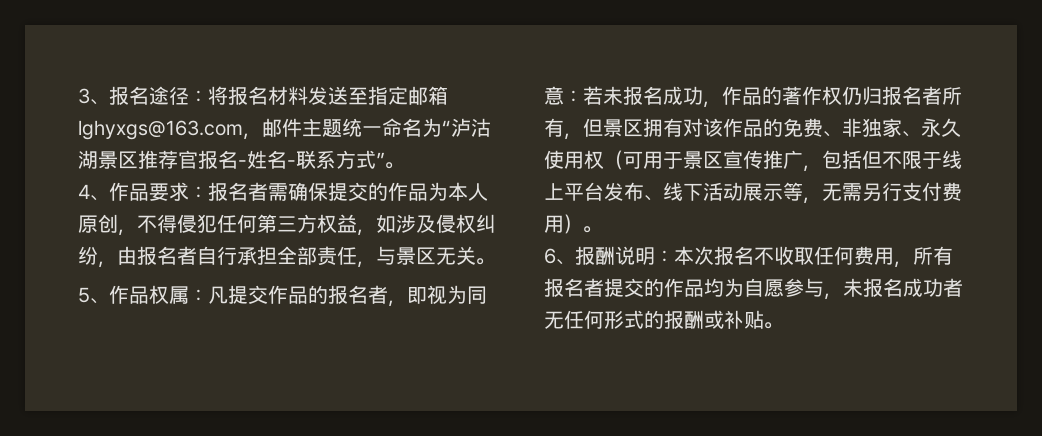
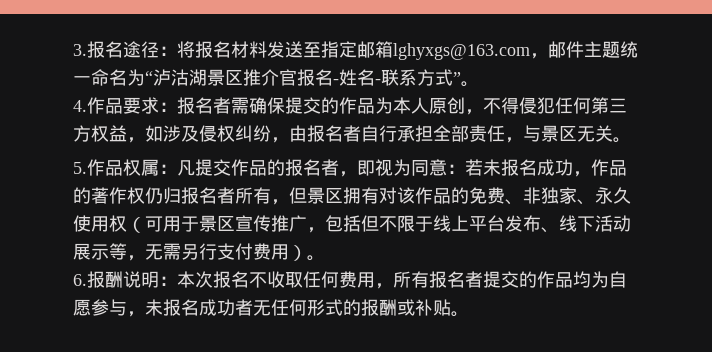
[78,88,109,105] 3、 -> [73,44,87,56] 3.
[158,150,178,169] 荐 -> [261,69,279,86] 介
[78,184,109,201] 4、 -> [73,100,87,112] 4.
[78,287,109,304] 5、 -> [73,162,87,174] 5.
[544,248,575,265] 6、 -> [73,274,87,286] 6.

